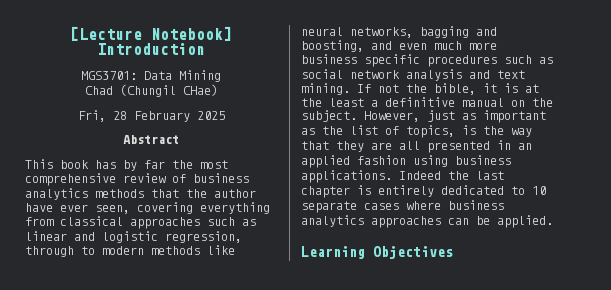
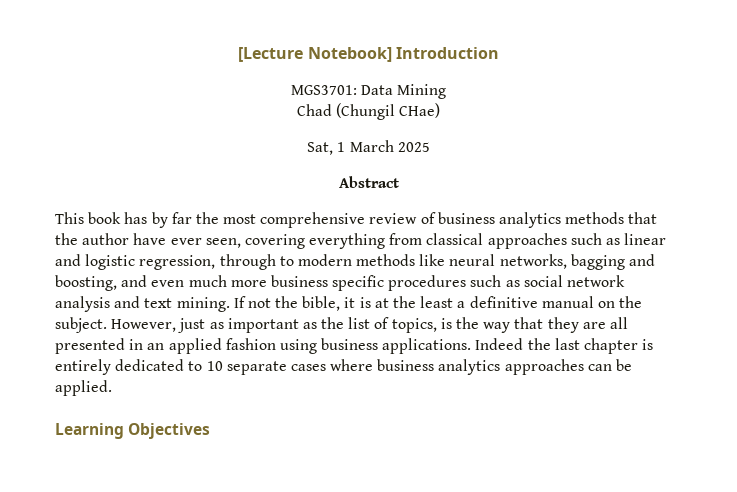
[77,110,190,122] Fri, 28 February -> [307,140,394,155] Sat, 1 March

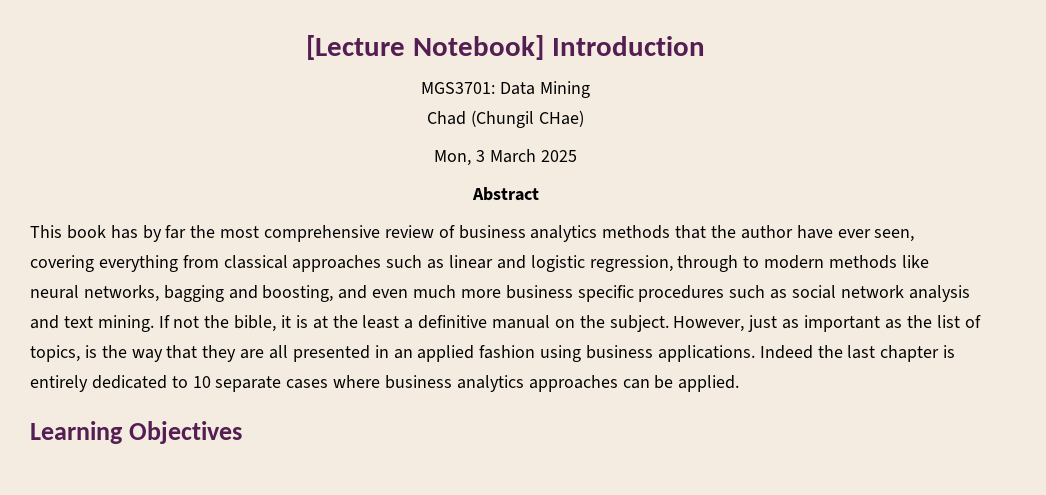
[307,142,346,155] Sat, 1 -> [434,150,486,166] Mon, 3

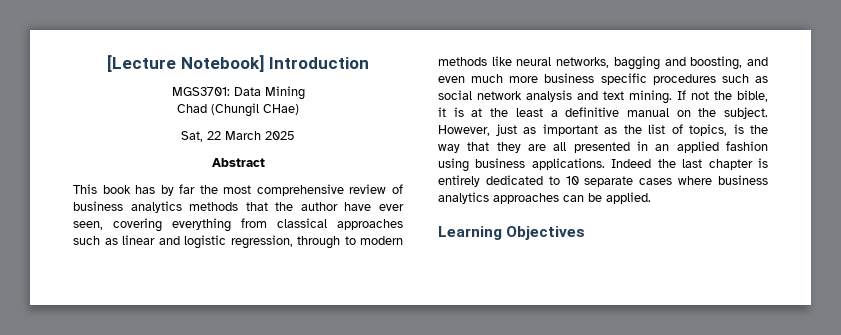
[434,150,486,166] Mon, 3 -> [181,131,221,142] Sat, 22

